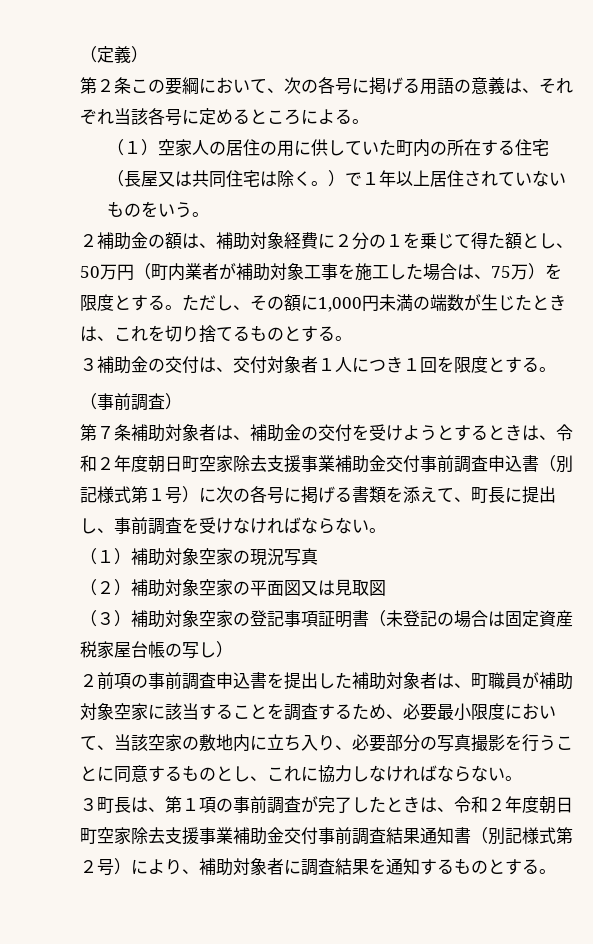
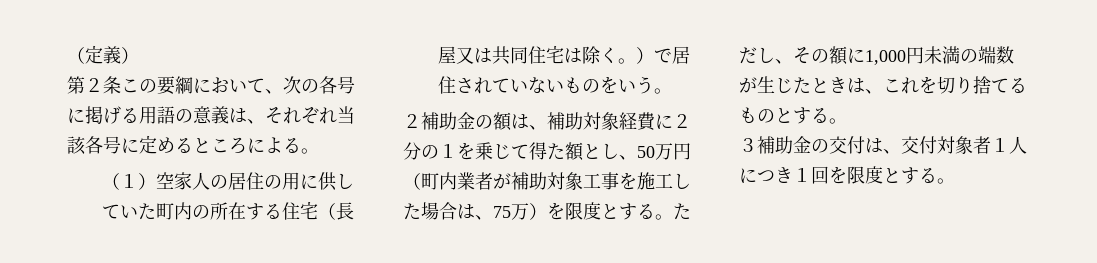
[361,170,430,187] １年以上 -> (672, 55) none
[80,393,182,411] [80,424,573,442] [80,455,573,473] [80,486,556,504] [80,517,386,535] [80,548,318,566] [80,579,386,597] [80,610,573,628] [80,641,233,659] [80,672,573,690] [80,703,556,721] [80,734,573,752] [80,765,522,783] [80,796,573,814] [80,827,573,845] [80,858,556,876] // （事前調査） // 第７条補助対象者は、補助金の交付を受けようとするときは、令和２年度朝日町空家除去支援事業補助金交付事前調査申込書（別記様式第１号）に次の各号に掲げる書類を添えて、町長に提出し、事前調査を受けなければならない。 // （１）補助対象空家の現況写真 // （２）補助対象空家の平面図又は見取図 // （３）補助対象空家の登記事項証明書（未登記の場合は固定資産税家屋台帳の写し） // ２前項の事前調査申込書を提出した補助対象者は、町職員が補助対象空家に該当することを調査するため、必要最小限度において、当該空家の敷地内に立ち入り、必要部分の写真撮影を行うことに同意するものとし、これに協力しなければならない。 // ３町長は、第１項の事前調査が完了したときは、令和２年度朝日町空家除去支援事業補助金交付事前調査結果通知書（別記様式第２号）により、補助対象者に調査結果を通知するものとする。 -> (955, 181) none

